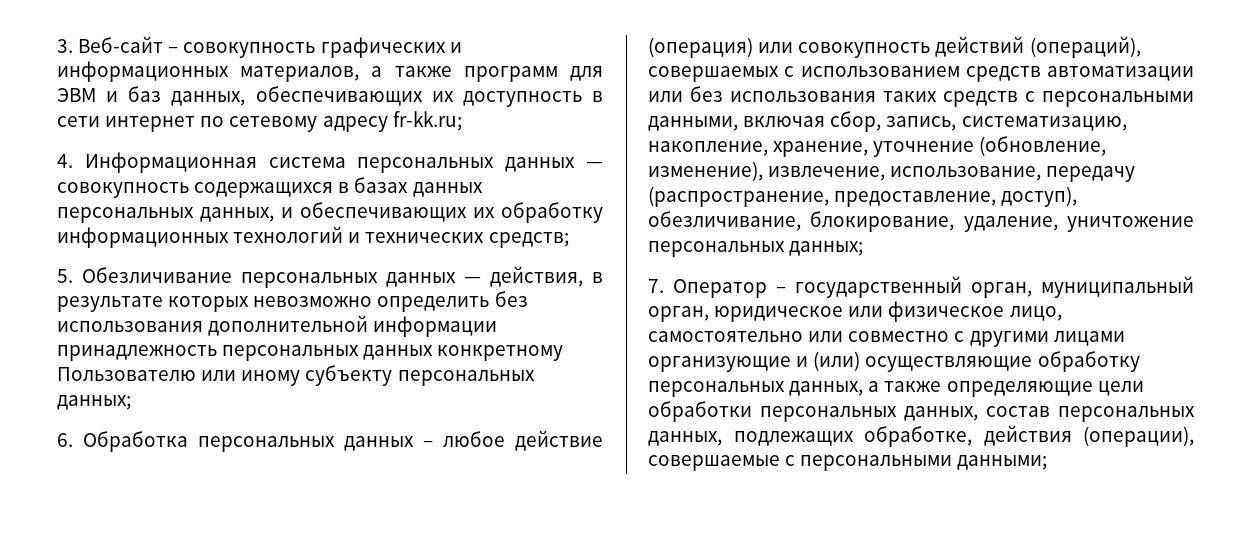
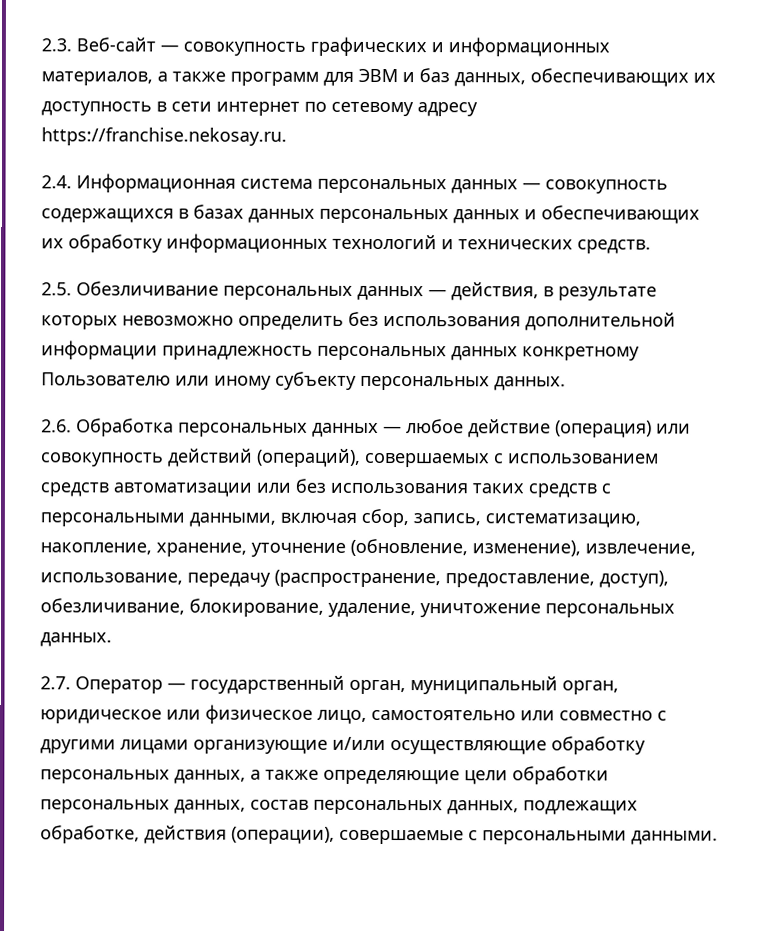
[57,36,179,53] 3. Веб-сайт – -> [41,37,179,52] 2.3. Веб-сайт —
[392,111,462,131] [57,154,73,168] fr-kk.ru; // 4. -> [41,127,287,146] [41,175,72,189] https://franchise.nekosay.ru. // 2.4.
[200,207,274,222] данных, -> [453,209,520,224] данных
[488,232,569,248] [57,269,73,283] средств; // 5. -> [577,239,651,254] [41,282,72,296] средств. // 2.5.
[57,395,131,410] [57,433,73,447] данных; // 6. -> [494,376,566,391] [41,419,72,433] данных. // 2.6.
[423,441,433,447] – -> [383,426,402,434] —
[789,241,864,256] [648,279,786,298] данных; // 7. Оператор – -> [40,632,112,647] [40,676,186,694] данных. // 2.7. Оператор —
[796,351,861,371] и (или) -> [332,736,386,751] и/или
[957,455,1048,470] данными; -> [631,830,718,845] данными.

